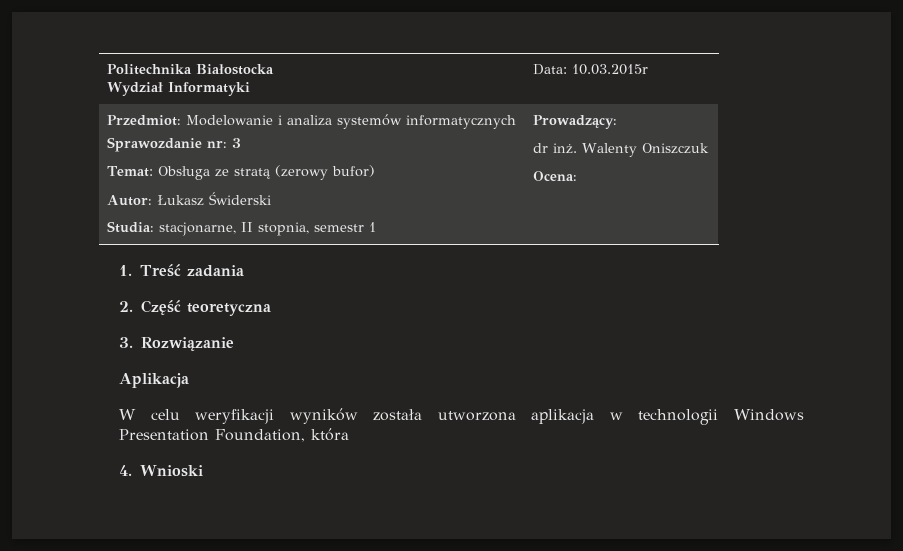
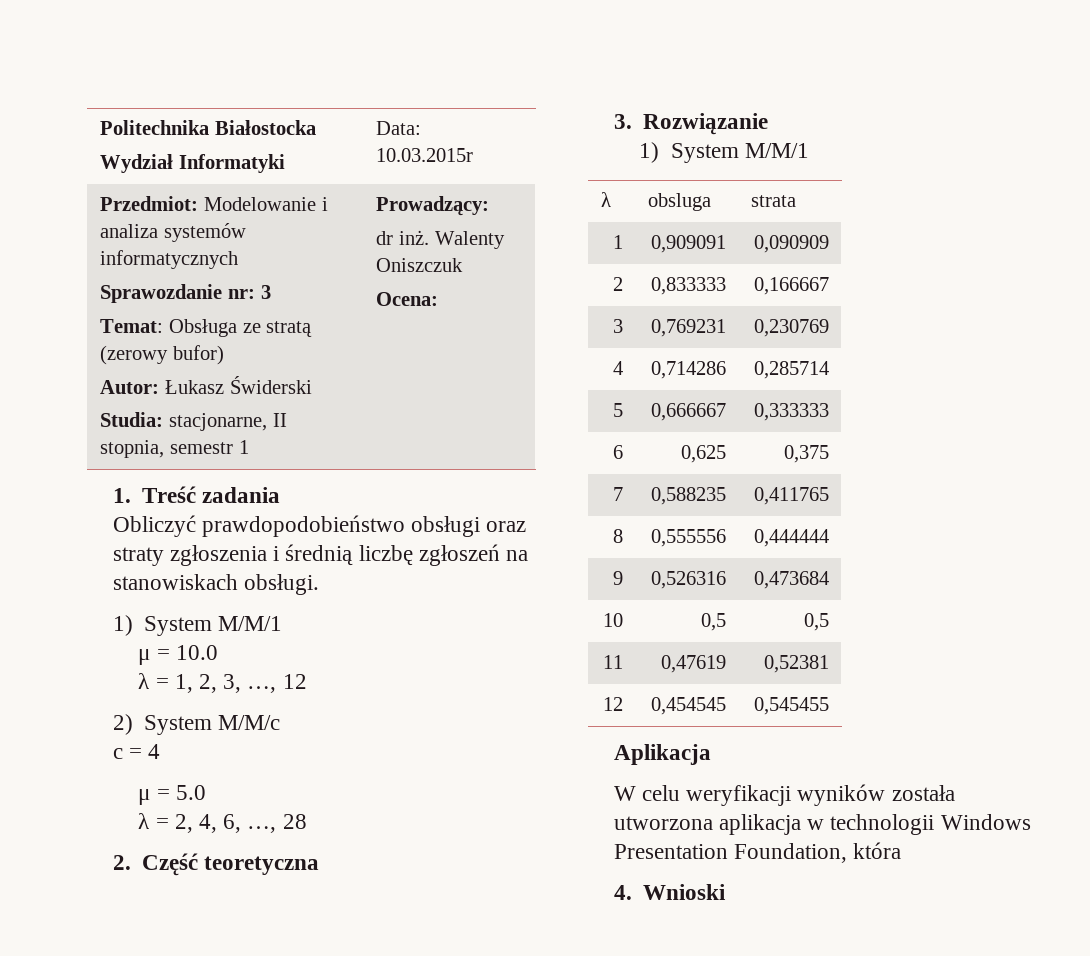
(245, 271) none -> [112,515,527,537] [112,544,528,566] [112,574,319,595] [112,615,283,636] [138,645,218,665] [138,673,307,693] [112,714,281,735] [112,744,161,759] [138,785,206,805] [138,813,307,833] // Obliczyć prawdopodobieństwo obsługi oraz straty zgłoszenia i średnią liczbę zgłoszeń na stanowiskach obsługi. // 1) System M/M/1 // μ = 10.0 // λ = 1, 2, 3, …, 12 // 2) System M/M/c // c = 4 // μ = 5.0 // λ = 2, 4, 6, …, 28
(235, 344) none -> [639,142,810,163] [601,192,612,207] [648,193,712,211] [751,195,797,207] [612,235,623,249] [650,235,726,253] [753,235,829,253] [612,277,623,291] [650,277,726,295] [753,277,829,295] [612,319,623,333] [650,319,726,337] [753,319,829,337] [612,361,623,375] [650,361,726,379] [753,361,829,379] [612,403,623,417] [650,403,726,421] [753,403,829,421] [612,445,623,459] [680,445,726,463] [783,445,829,463] [612,487,623,501] [650,487,726,505] [753,487,829,505] [612,529,623,543] [650,529,726,547] [753,529,829,547] [612,571,623,585] [650,571,726,589] [753,571,829,589] [602,613,623,627] [700,613,726,631] [803,613,829,631] [602,655,623,669] [660,655,726,673] [763,655,829,673] [602,697,623,711] [650,697,726,715] [753,697,829,715] // 1) System M/M/1 // λ | obsluga | strata // 1 | 0,909091 | 0,090909 // 2 | 0,833333 | 0,166667 // 3 | 0,769231 | 0,230769 // 4 | 0,714286 | 0,285714 // 5 | 0,666667 | 0,333333 // 6 | 0,625 | 0,375 // 7 | 0,588235 | 0,411765 // 8 | 0,555556 | 0,444444 // 9 | 0,526316 | 0,473684 // 10 | 0,5 | 0,5 // 11 | 0,47619 | 0,52381 // 12 | 0,454545 | 0,545455

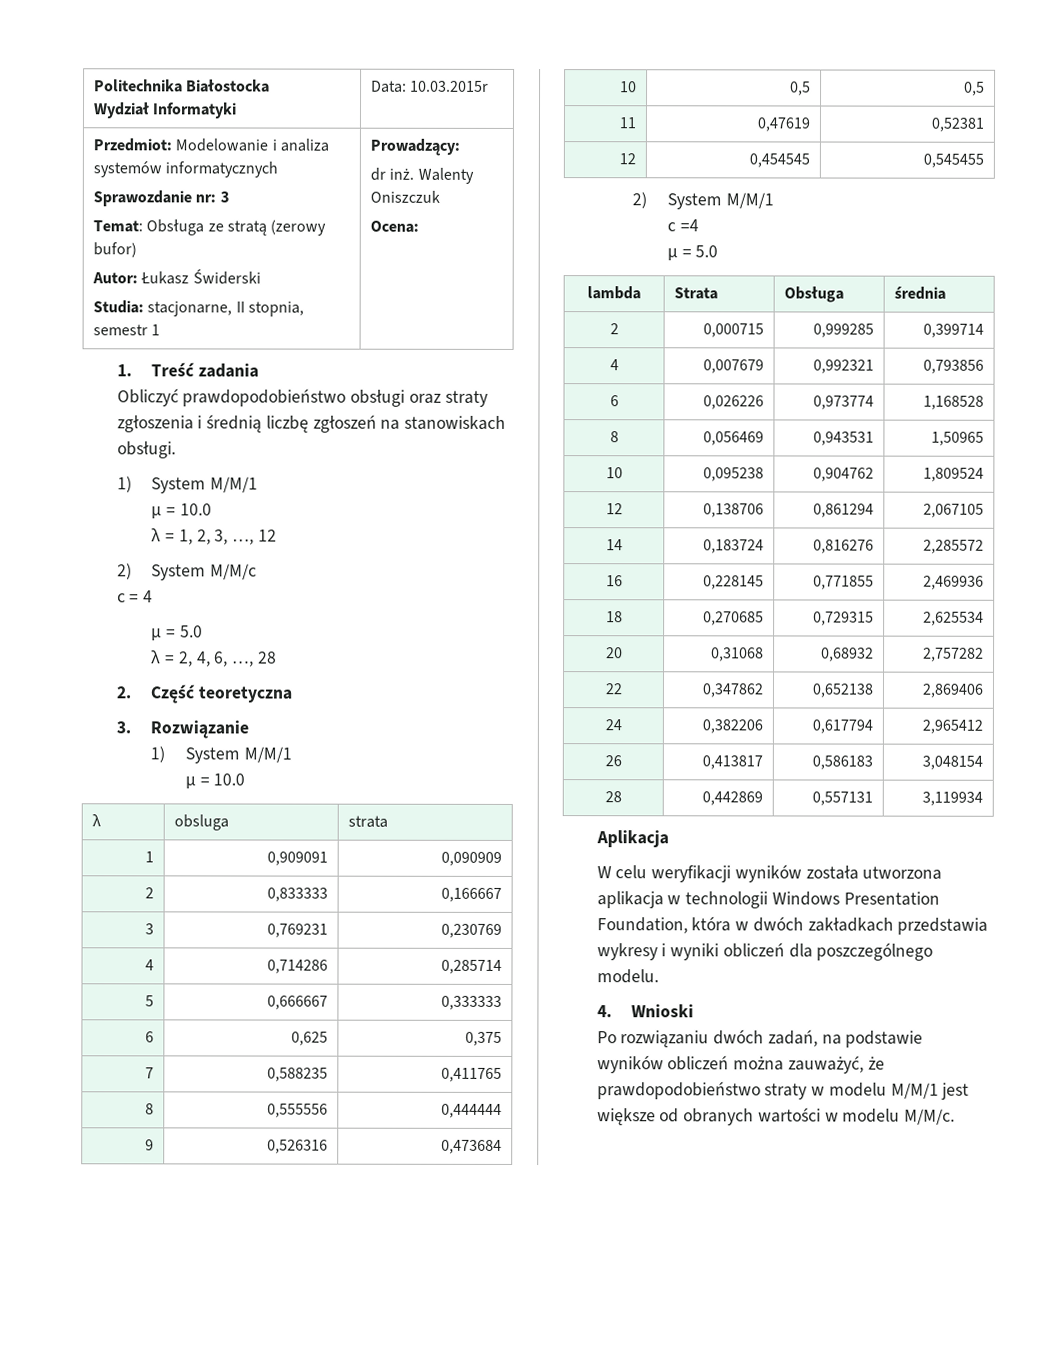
(810, 150) none -> [185,773,246,789] // μ = 10.0
(829, 706) none -> [632,192,774,210] [667,219,699,232] [667,245,719,261] [587,286,641,300] [674,287,719,300] [784,286,845,303] [894,286,947,300] [609,323,619,335] [702,323,764,338] [812,323,874,338] [922,323,984,338] [609,359,619,371] [702,359,764,374] [812,359,874,374] [922,359,984,374] [609,395,619,407] [702,395,764,410] [812,395,874,410] [922,395,984,410] [609,431,619,443] [702,431,764,446] [812,431,874,446] [930,431,984,446] [605,467,623,479] [702,467,764,482] [812,467,874,482] [922,467,984,482] [605,503,623,515] [702,503,764,518] [812,503,874,518] [922,503,984,518] [605,539,623,551] [702,539,764,554] [812,539,874,554] [922,539,984,554] [605,575,623,587] [702,575,764,590] [812,575,874,590] [922,575,984,590] [605,611,623,623] [702,611,764,626] [812,611,874,626] [922,611,984,626] [605,647,623,659] [710,647,764,662] [820,647,874,662] [922,647,984,662] [604,683,622,695] [701,683,763,698] [811,683,873,698] [921,683,983,698] [604,719,622,731] [701,719,763,734] [811,719,873,734] [921,719,983,734] [604,755,622,767] [701,755,763,770] [811,755,873,770] [921,755,983,770] [604,791,622,803] [701,791,763,806] [811,791,873,806] [921,791,983,806] // 2) System M/M/1 // c =4 // μ = 5.0 // lambda | Strata | Obsługa | średnia // 2 | 0,000715 | 0,999285 | 0,399714 // 4 | 0,007679 | 0,992321 | 0,793856 // 6 | 0,026226 | 0,973774 | 1,168528 // 8 | 0,056469 | 0,943531 | 1,50965 // 10 | 0,095238 | 0,904762 | 1,809524 // 12 | 0,138706 | 0,861294 | 2,067105 // 14 | 0,183724 | 0,816276 | 2,285572 // 16 | 0,228145 | 0,771855 | 2,469936 // 18 | 0,270685 | 0,729315 | 2,625534 // 20 | 0,31068 | 0,68932 | 2,757282 // 22 | 0,347862 | 0,652138 | 2,869406 // 24 | 0,382206 | 0,617794 | 2,965412 // 26 | 0,413817 | 0,586183 | 3,048154 // 28 | 0,442869 | 0,557131 | 3,119934
[613,884,727,900] // 4. Wnioski -> [735,916,989,935] [596,942,934,961] [596,969,659,984] [596,1004,695,1018] [596,1029,924,1048] [596,1055,885,1074] [596,1081,970,1100] [596,1107,956,1126] w dwóch zakładkach przedstawia wykresy i wyniki obliczeń dla poszczególnego modelu. // 4. Wnioski // Po rozwiązaniu dwóch zadań, na podstawie wyników obliczeń można zauważyć, że prawdopodobieństwo straty w modelu M/M/1 jest większe od obranych wartości w modelu M/M/c.

